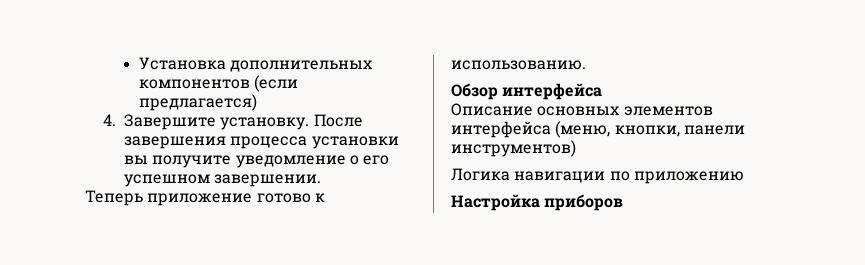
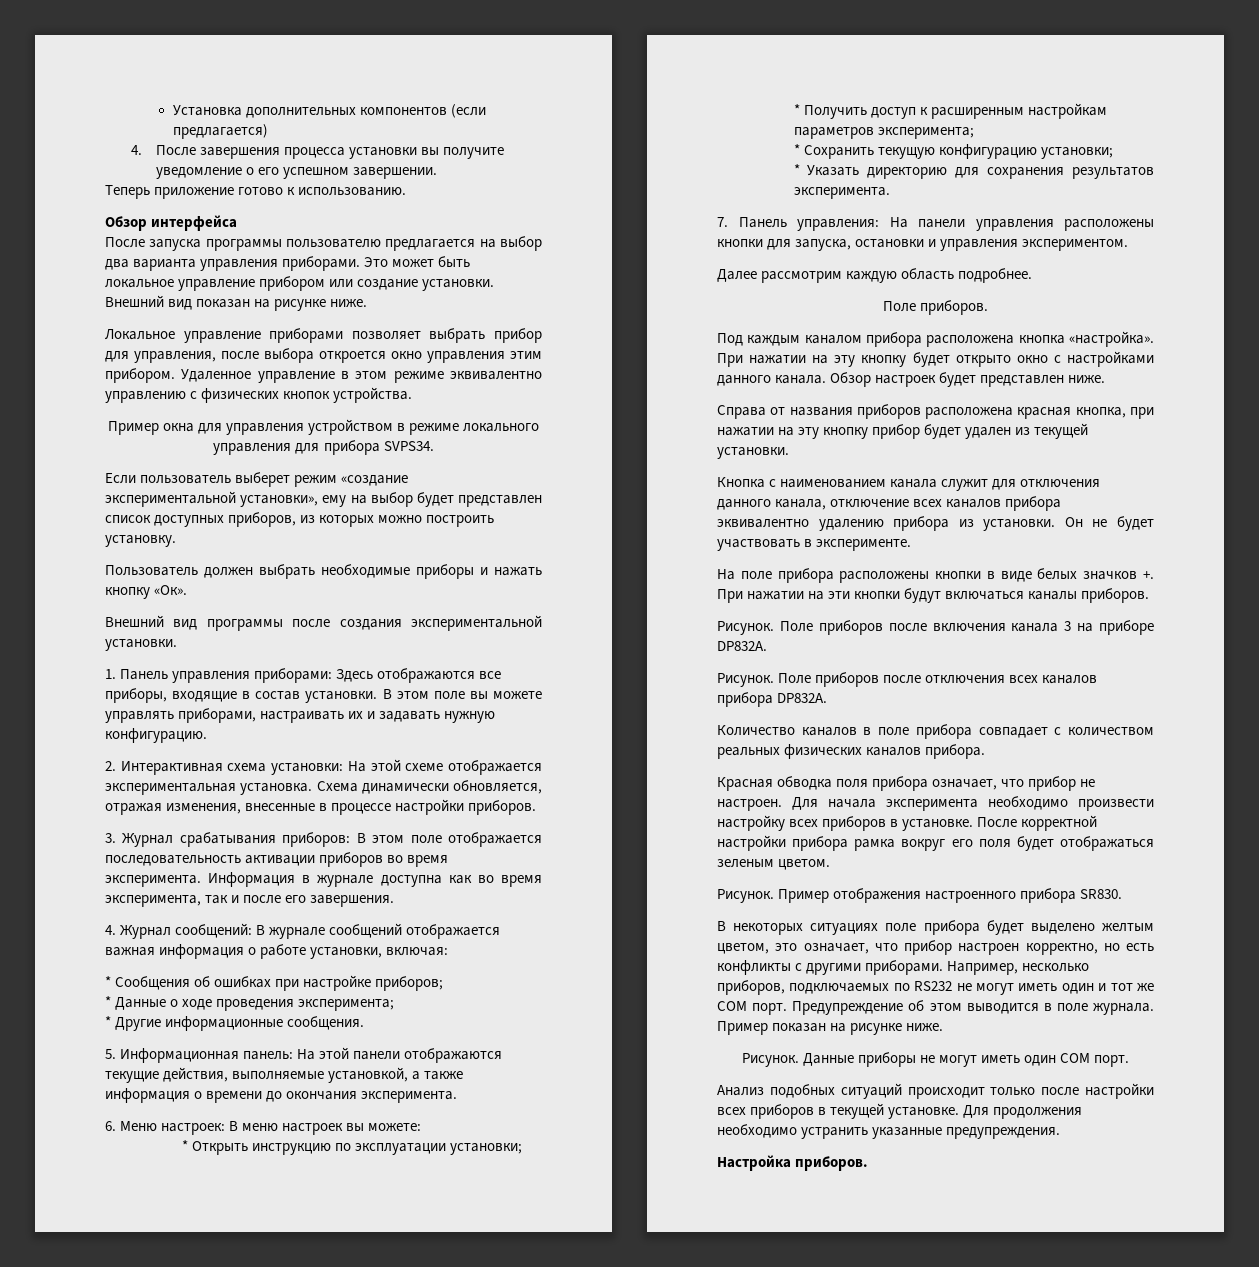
[123,114,310,130] Завершите установку. -> (142, 150) none
[451,103,713,116] [451,121,745,138] [451,140,576,157] [451,168,744,184] Описание основных элементов интерфейса (меню, кнопки, панели инструментов) // Логика навигации по приложению -> [105,236,542,251] [105,256,471,271] [105,276,495,291] [105,295,368,311] [105,328,542,343] [105,348,542,363] [105,368,542,383] [105,387,413,403] [107,419,540,435] [213,440,434,455] [105,472,409,487] [105,491,542,507] [105,512,495,527] [105,535,176,547] [105,564,542,579] [105,585,188,599] [105,615,542,631] [105,639,177,651] [105,668,502,683] [105,688,542,703] [105,708,496,723] [105,728,207,743] [105,759,542,775] [105,780,542,795] [105,799,537,815] [105,832,543,847] [105,852,449,867] [105,872,543,887] [105,895,395,907] [105,923,501,939] [105,944,449,959] [105,975,444,991] [105,996,395,1011] [105,1016,365,1031] [105,1047,503,1063] [105,1067,464,1083] [105,1088,458,1103] [105,1121,422,1135] [181,1140,522,1155] [793,103,1107,119] [793,127,974,139] [793,144,1113,159] [793,164,1154,179] [793,187,890,199] [717,217,1154,231] [717,239,1129,251] [717,268,1033,283] [882,300,989,315] [717,331,1154,347] [717,351,1154,367] [717,372,1106,387] [717,404,1154,419] [717,423,1089,439] [717,447,789,459] [717,477,1101,491] [717,496,1062,511] [717,516,1154,531] [717,539,912,551] [717,568,1154,583] [717,588,1150,603] [717,620,1154,635] [717,641,767,651] [717,672,1098,687] [717,692,828,707] [717,724,1154,739] [717,744,986,759] [717,776,1096,791] [717,796,1154,811] [717,815,1098,831] [717,835,1154,851] [717,859,831,870] [717,888,1123,903] [717,920,1154,935] [717,940,1154,955] [717,960,1090,975] [717,980,1154,995] [717,1000,1154,1015] [717,1021,944,1035] [741,1052,1130,1067] [717,1083,1154,1099] [717,1103,1083,1119] [717,1124,1061,1139] После запуска программы пользователю предлагается на выбор два варианта управления приборами. Это может быть локальное управление прибором или создание установки. Внешний вид показан на рисунке ниже. // Локальное управление приборами позволяет выбрать прибор для управления, после выбора откроется окно управления этим прибором. Удаленное управление в этом режиме эквивалентно управлению с физических кнопок устройства. // Пример окна для управления устройством в режиме локального управления для прибора SVPS34. // Если пользователь выберет режим «создание экспериментальной установки», ему на выбор будет представлен список доступных приборов, из которых можно построить установку. // Пользователь должен выбрать необходимые приборы и нажать кнопку «Ок». // Внешний вид программы после создания экспериментальной установки. // 1. Панель управления приборами: Здесь отображаются все приборы, входящие в состав установки. В этом поле вы можете управлять приборами, настраивать их и задавать нужную конфигурацию. // 2. Интерактивная схема установки: На этой схеме отображается экспериментальная установка. Схема динамически обновляется, отражая изменения, внесенные в процессе настройки приборов. // 3. Журнал срабатывания приборов: В этом поле отображается последовательность активации приборов во время эксперимента. Информация в журнале доступна как во время эксперимента, так и после его завершения. // 4. Журнал сообщений: В журнале сообщений отображается важная информация о работе установки, включая: // * Сообщения об ошибках при настройке приборов; // * Данные о ходе проведения эксперимента; // * Другие информационные сообщения. // 5. Информационная панель: На этой панели отображаются текущие действия, выполняемые установкой, а также информация о времени до окончания эксперимента. // 6. Меню настроек: В меню настроек вы можете: // * Открыть инструкцию по эксплуатации установки; // * Получить доступ к расширенным настройкам параметров эксперимента; // * Сохранить текущую конфигурацию установки; // * Указать директорию для сохранения результатов эксперимента. // 7. Панель управления: На панели управления расположены кнопки для запуска, остановки и управления экспериментом. // Далее рассмотрим каждую область подробнее. // Поле приборов. // Под каждым каналом прибора расположена кнопка «настройка». При нажатии на эту кнопку будет открыто окно с настройками данного канала. Обзор настроек будет представлен ниже. // Справа от названия приборов расположена красная кнопка, при нажатии на эту кнопку прибор будет удален из текущей установки. // Кнопка с наименованием канала служит для отключения данного канала, отключение всех каналов прибора эквивалентно удалению прибора из установки. Он не будет участвовать в эксперименте. // На поле прибора расположены кнопки в виде белых значков +. При нажатии на эти кнопки будут включаться каналы приборов. // Рисунок. Поле приборов после включения канала 3 на приборе DP832A. // Рисунок. Поле приборов после отключения всех каналов прибора DP832A. // Количество каналов в поле прибора совпадает с количеством реальных физических каналов прибора. // Красная обводка поля прибора означает, что прибор не настроен. Для начала эксперимента необходимо произвести настройку всех приборов в установке. После корректной настройки прибора рамка вокруг его поля будет отображаться зеленым цветом. // Рисунок. Пример отображения настроенного прибора SR830. // В некоторых ситуациях поле прибора будет выделено желтым цветом, это означает, что прибор настроен корректно, но есть конфликты с другими приборами. Например, несколько приборов, подключаемыx по RS232 не могут иметь один и тот же COM порт. Предупреждение об этом выводится в поле журнала. Пример показан на рисунке ниже. // Рисунок. Данные приборы не могут иметь один COM порт. // Анализ подобных ситуаций происходит только после настройки всех приборов в текущей установке. Для продолжения необходимо устранить указанные предупреждения.
[544,194,624,211] приборов -> [795,1156,869,1171] приборов.

